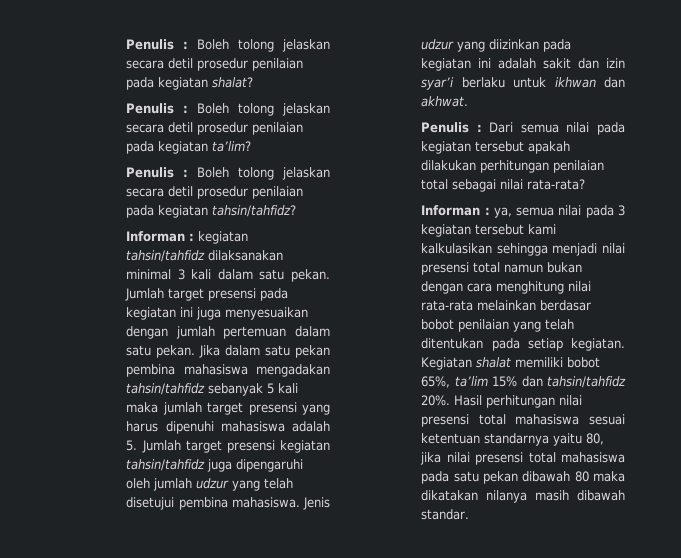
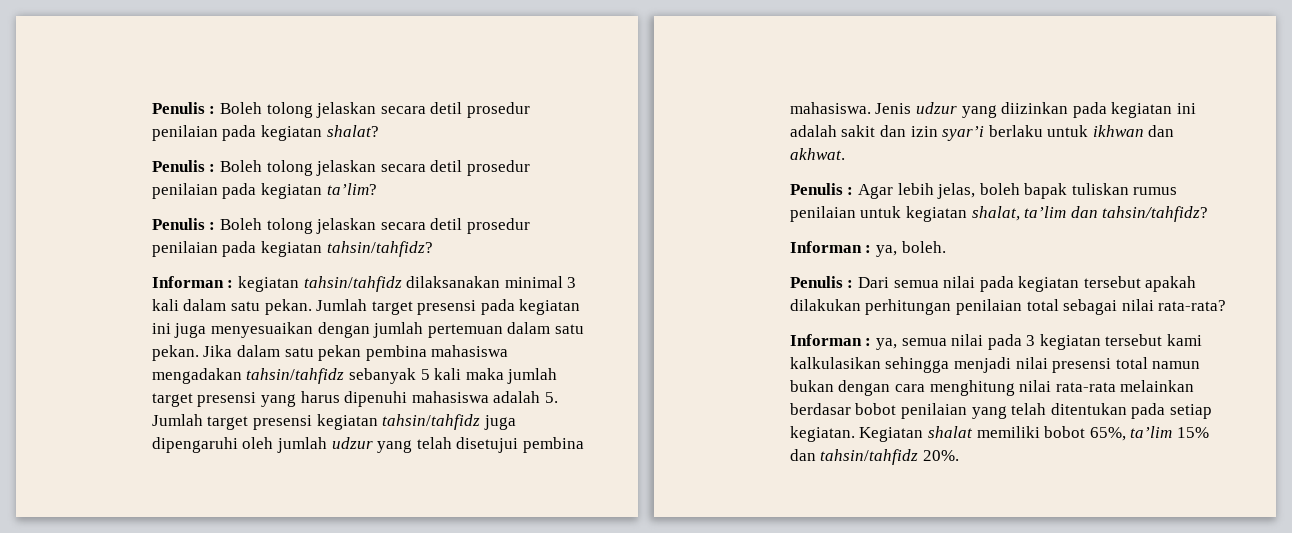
(469, 101) none -> [789,183,1178,199] [789,206,1209,222] [789,241,946,257] // Penulis : Agar lebih jelas, boleh bapak tuliskan rumus penilaian untuk kegiatan shalat, ta’lim dan tahsin/tahfidz? // Informan : ya, boleh.
[454,395,583,408] [421,414,625,427] [421,433,605,446] [420,452,625,465] [421,471,625,484] [421,490,625,503] [421,509,470,520] Hasil perhitungan nilai presensi total mahasiswa sesuai ketentuan standarnya yaitu 80, jika nilai presensi total mahasiswa pada satu pekan dibawah 80 maka dikatakan nilanya masih dibawah standar. -> (959, 455) none

